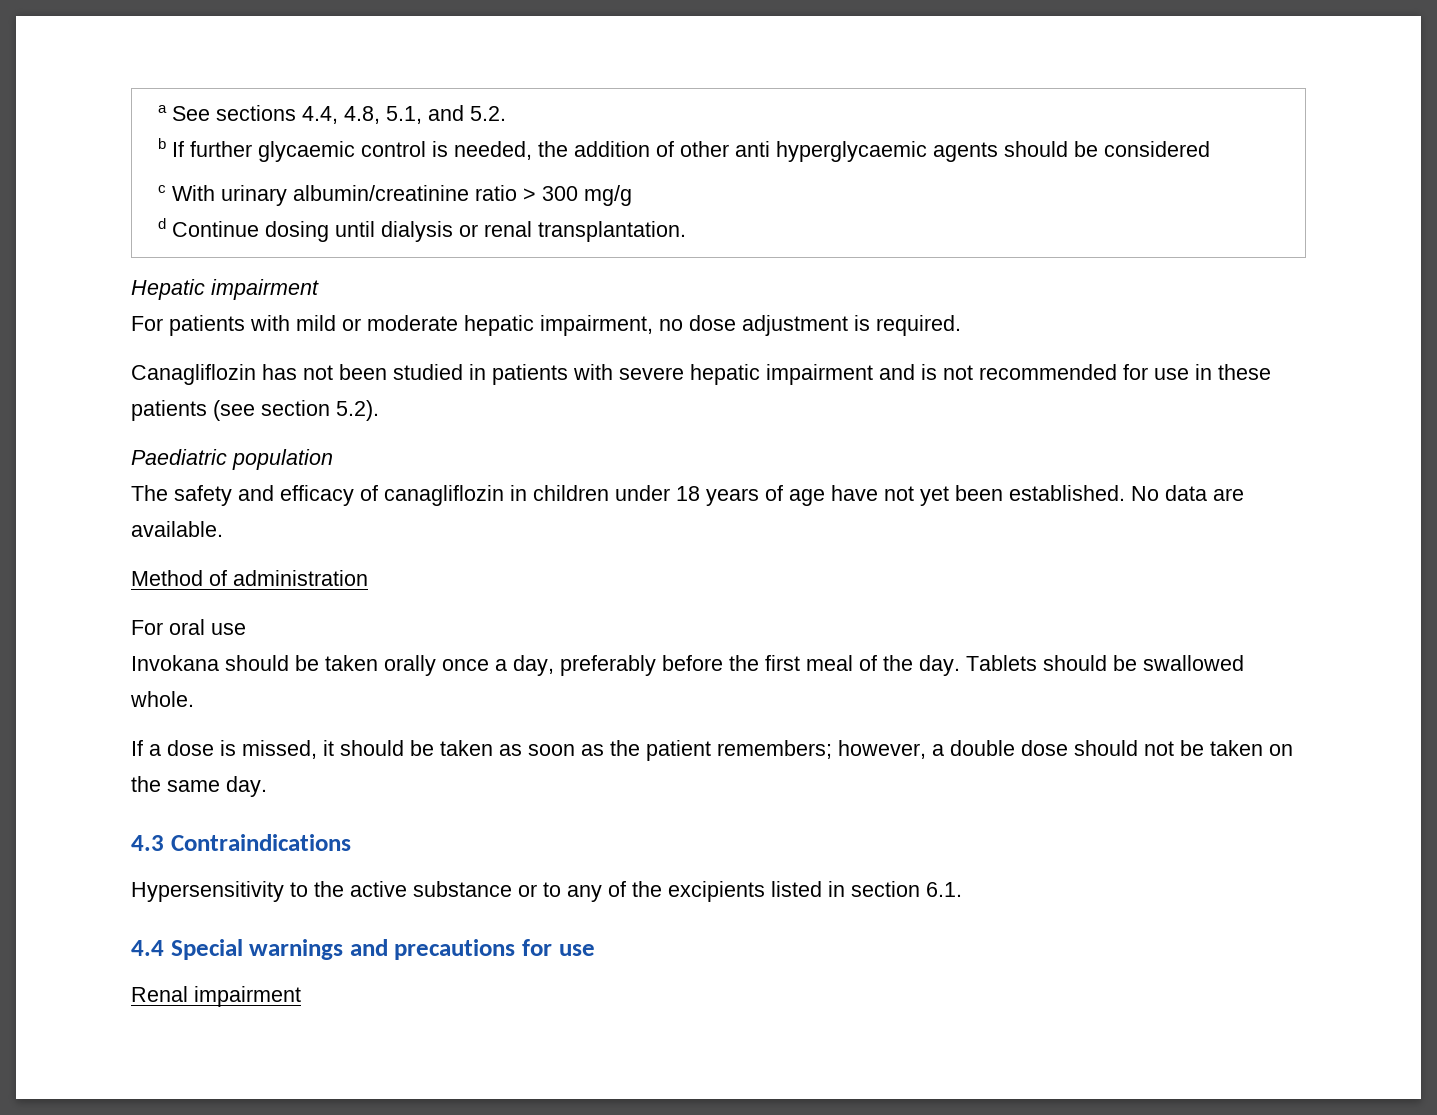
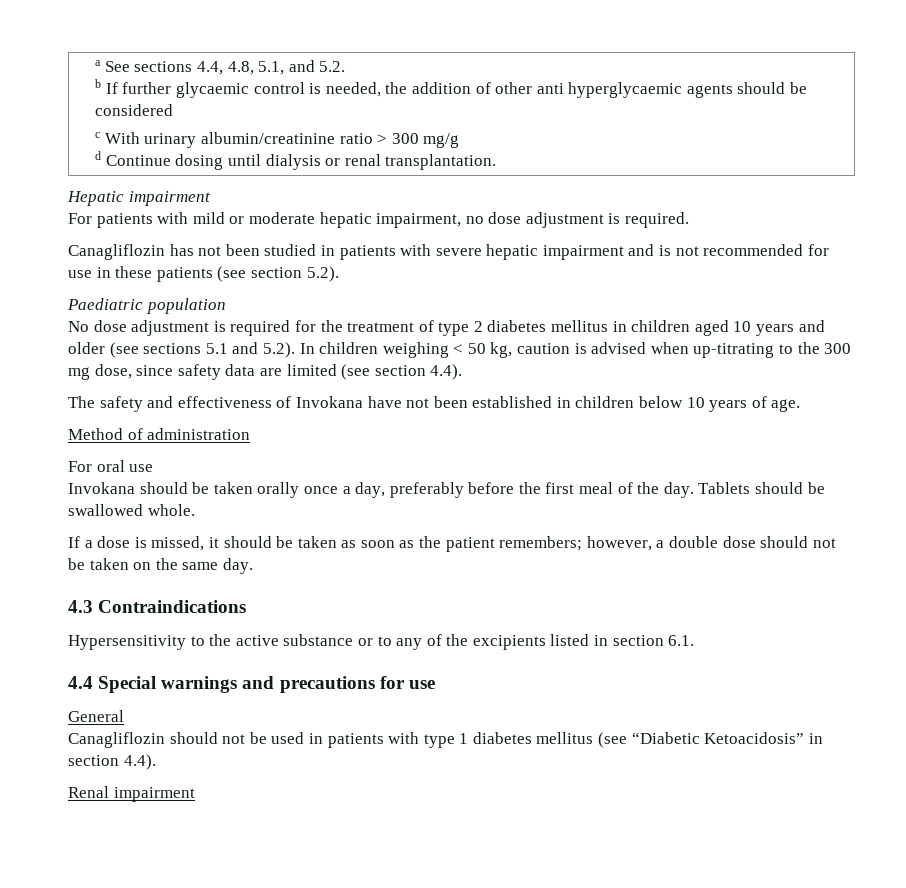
[131,485,1244,506] [131,521,223,537] The safety and efficacy of canagliflozin in children under 18 years of age have not yet been established. No data are available. -> [68,320,825,336] [68,342,852,358] [68,364,463,380] [68,396,801,412] No dose adjustment is required for the treatment of type 2 diabetes mellitus in children aged 10 years and older (see sections 5.1 and 5.2). In children weighing < 50 kg, caution is advised when up-titrating to the 300 mg dose, since safety data are limited (see section 4.4). // The safety and effectiveness of Invokana have not been established in children below 10 years of age.
(595, 950) none -> [68,710,124,722] [68,732,823,748] [68,754,156,770] // General // Canagliflozin should not be used in patients with type 1 diabetes mellitus (see “Diabetic Ketoacidosis” in section 4.4).

